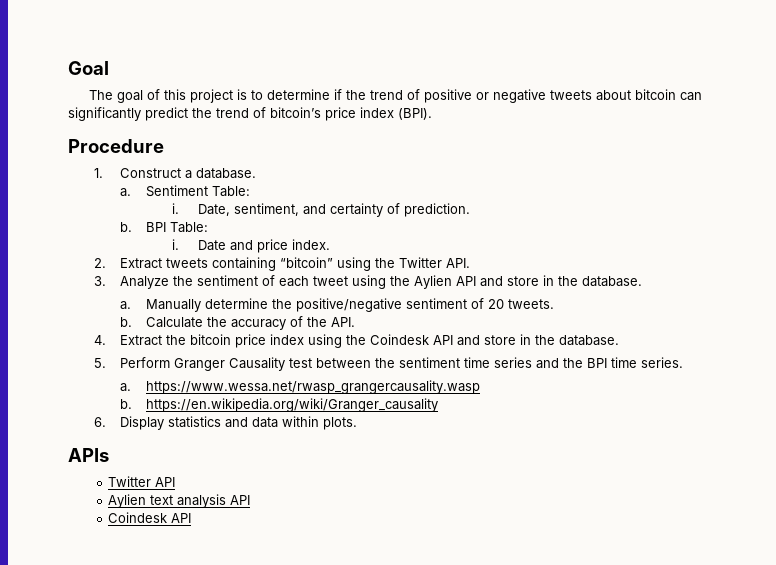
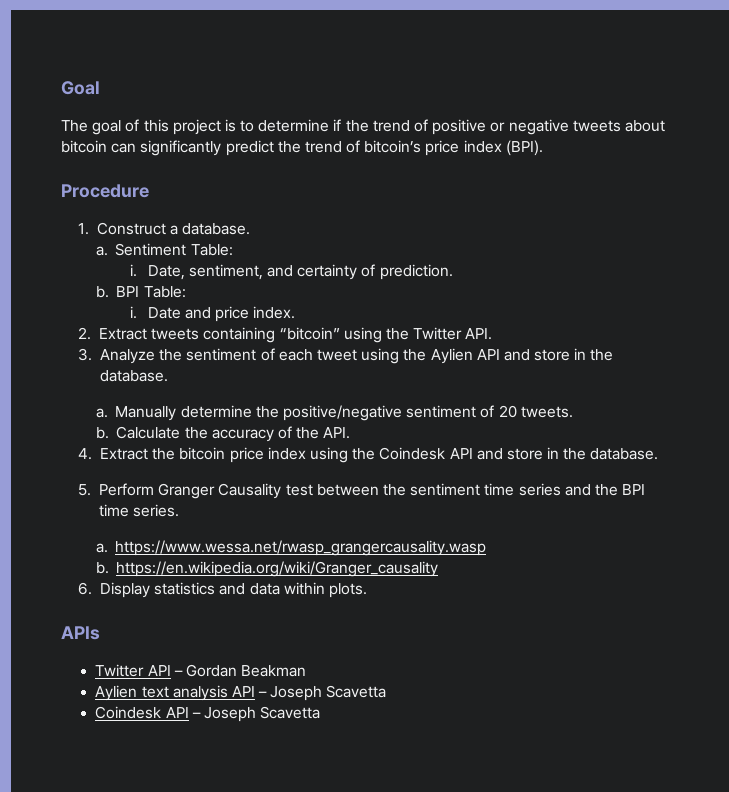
(176, 482) none -> [173,664,307,677] – Gordan Beakman
[108,512,192,523] // Coindesk API -> [258,685,387,701] [95,706,321,722] – Joseph Scavetta // Coindesk API – Joseph Scavetta

